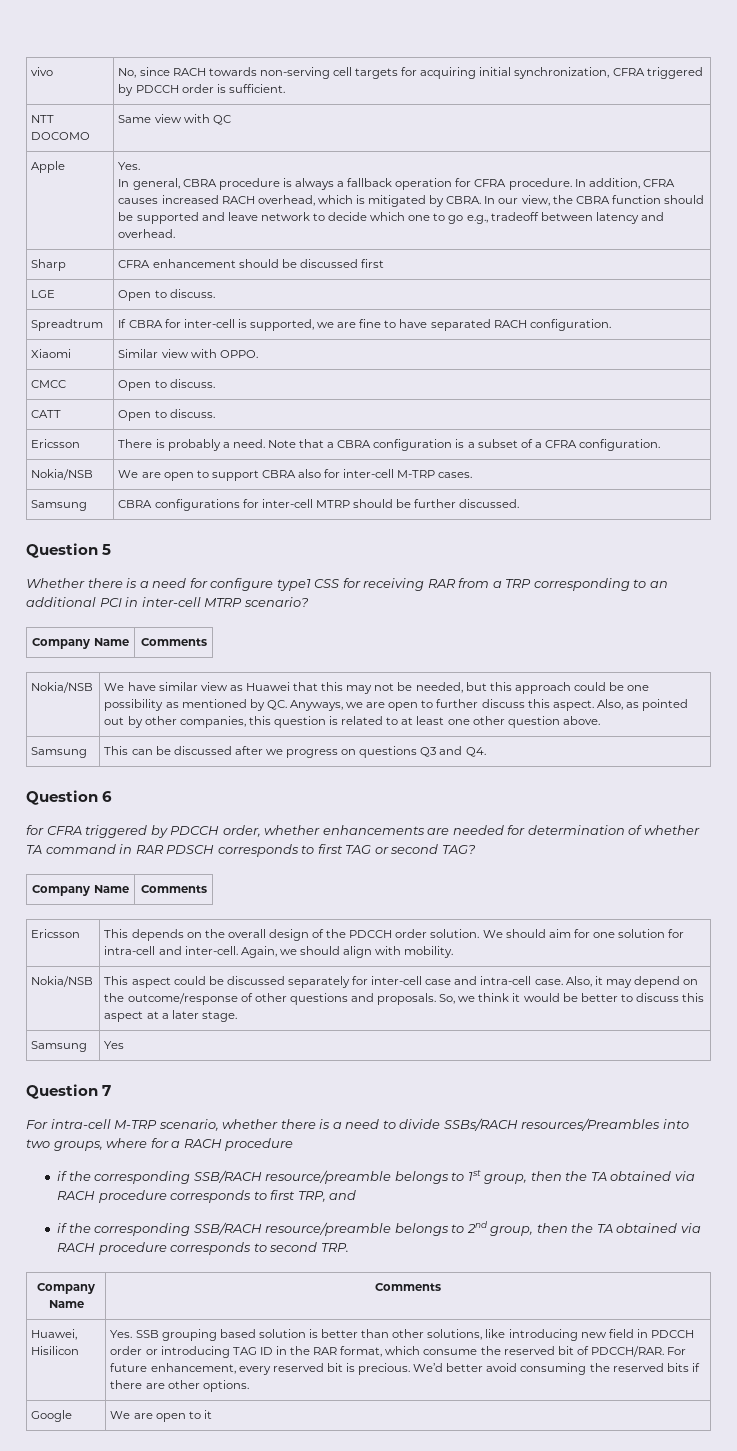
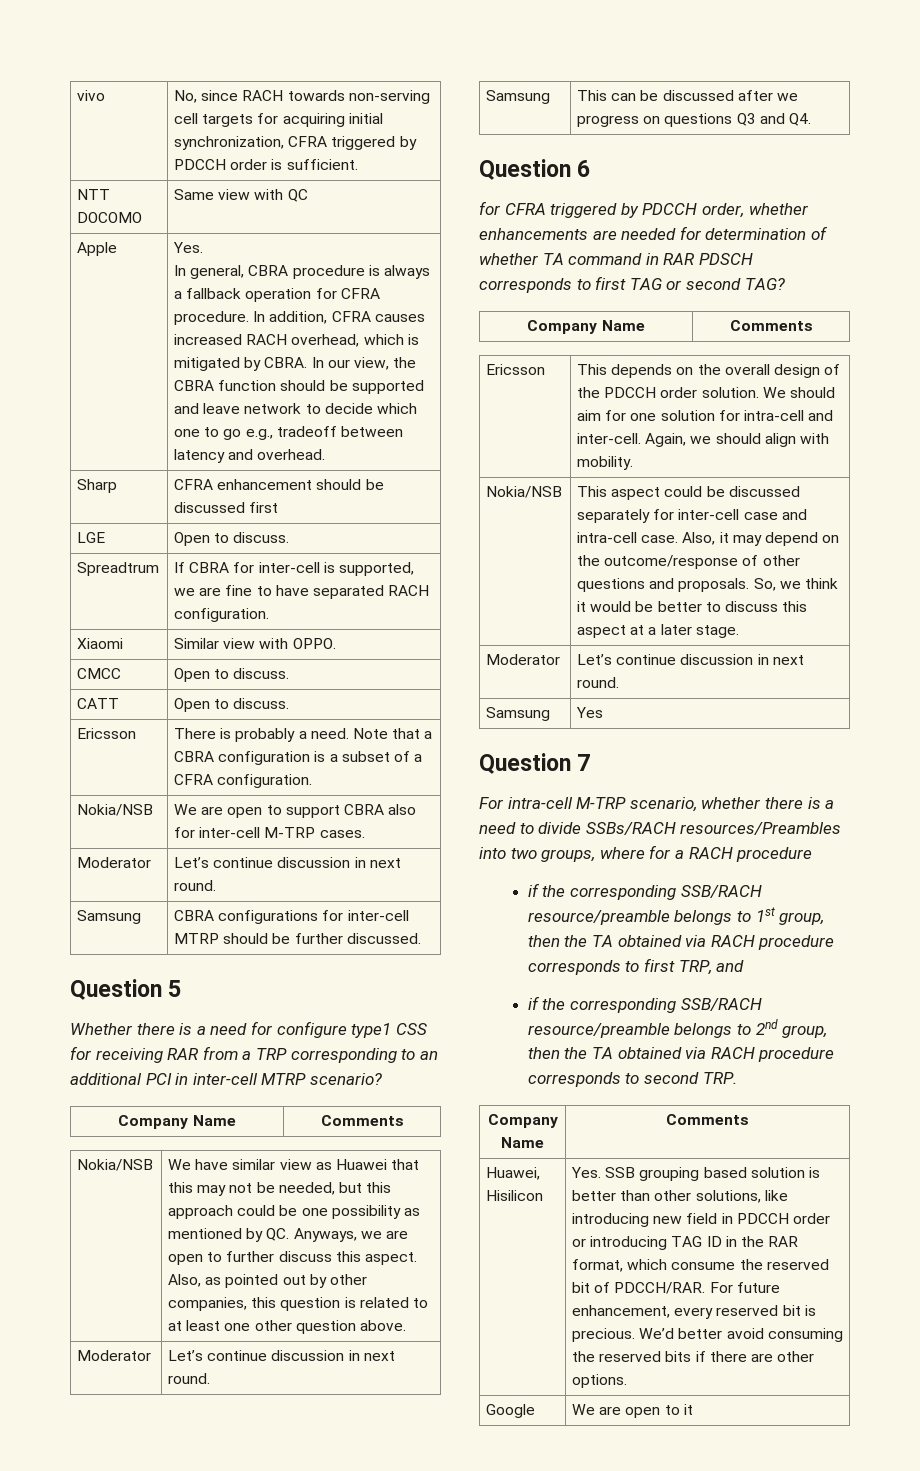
(473, 475) none -> [77,857,152,868] [174,857,401,868] [174,880,217,891] // Moderator | Let’s continue discussion in next round.
(600, 720) none -> [77,1350,152,1361] [168,1350,395,1361] [168,1373,211,1384] // Moderator | Let’s continue discussion in next round.
(237, 1016) none -> [486,654,561,665] [577,654,804,665] [577,677,620,688] // Moderator | Let’s continue discussion in next round.

